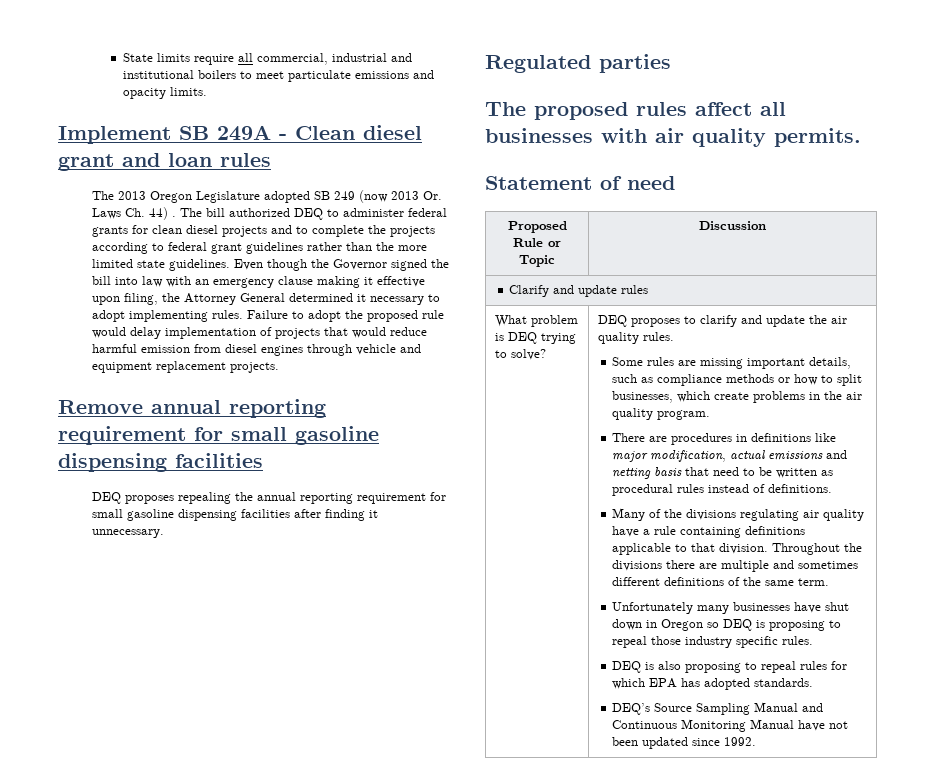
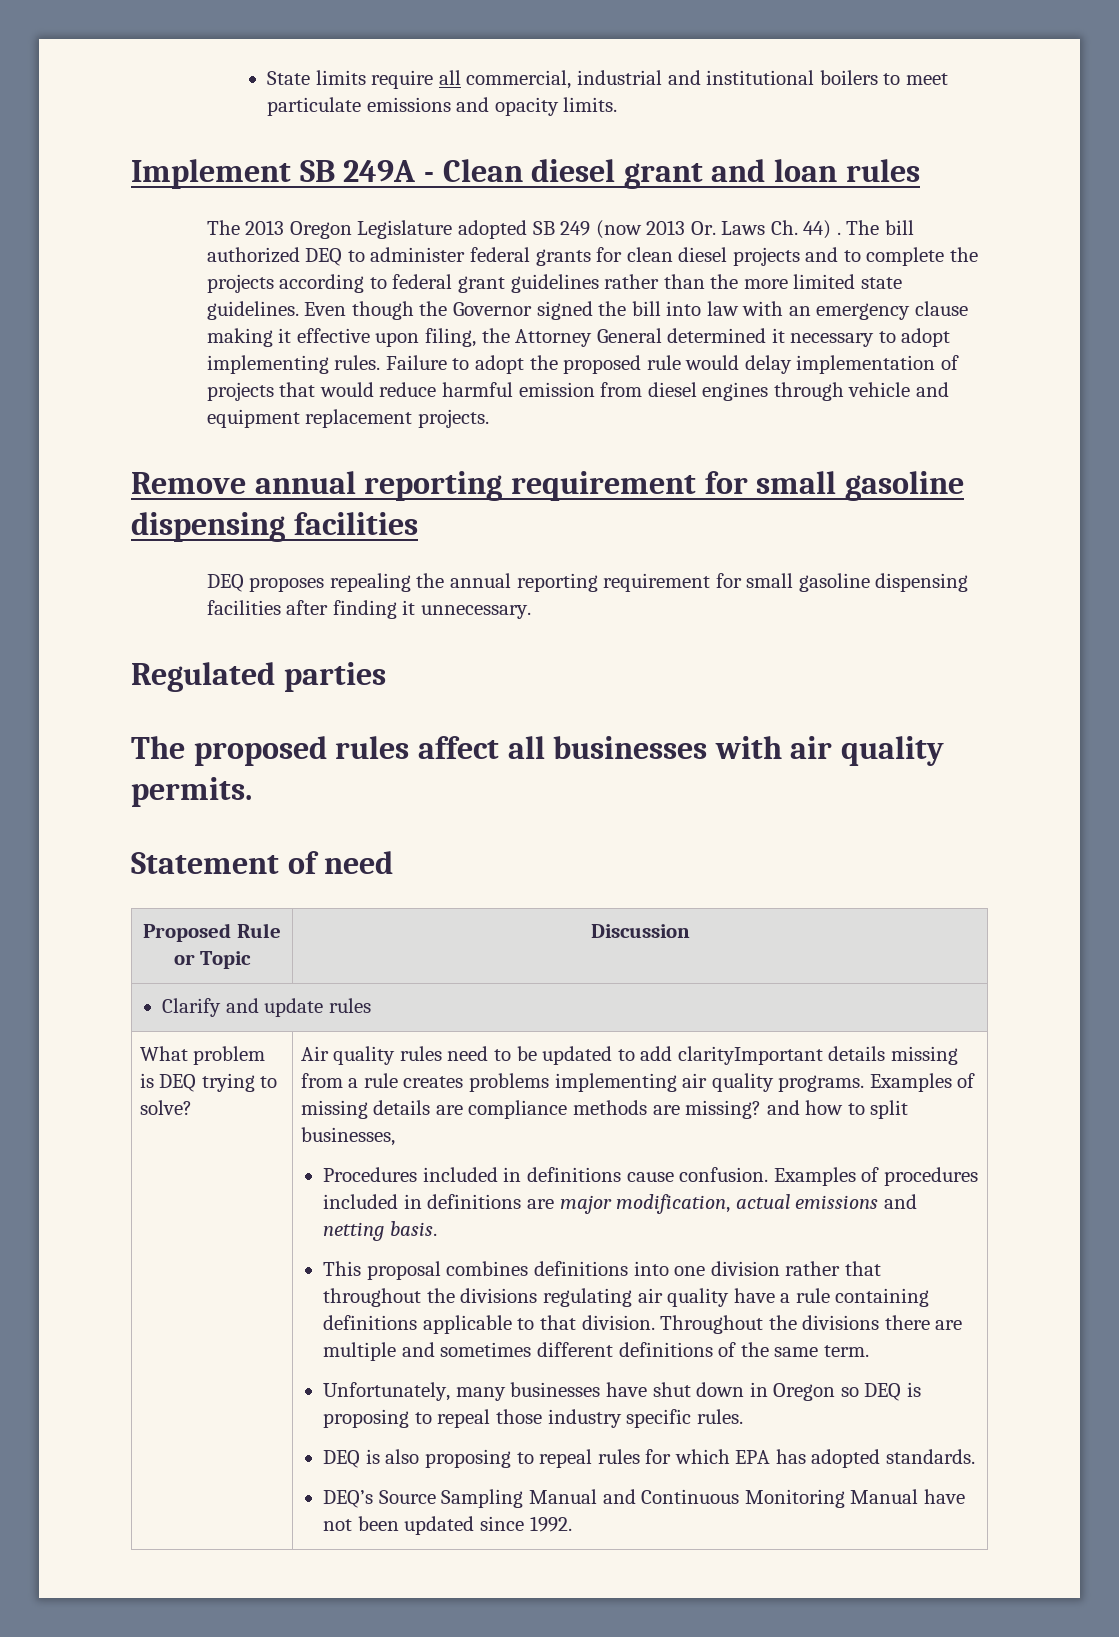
[598,315,848,327] [598,332,675,344] [612,357,852,369] [612,374,863,386] [612,391,863,403] [612,408,711,420] [612,433,837,445] DEQ proposes to clarify and update the air quality rules. // Some rules are missing important details, such as compliance methods or how to split businesses, which create problems in the air quality program. // There are procedures in definitions like -> [300,1046,958,1065] [300,1073,976,1092] [300,1100,909,1119] [300,1127,395,1146] [323,1167,978,1186] [323,1194,555,1209] Air quality rules need to be updated to add clarityImportant details missing from a rule creates problems implementing air quality programs. Examples of missing details are compliance methods are missing? and how to split businesses, // Procedures included in definitions cause confusion. Examples of procedures included in definitions are
[654,467,834,478] [612,484,833,496] [612,508,662,521] basis that need to be written as procedural rules instead of definitions. // Many of -> [389,1221,437,1236] [323,1261,881,1280] [323,1288,422,1307] basis. // This proposal combines definitions into one division rather that throughout
[612,602,694,614] Unfortunately -> [323,1382,451,1401] Unfortunately,

